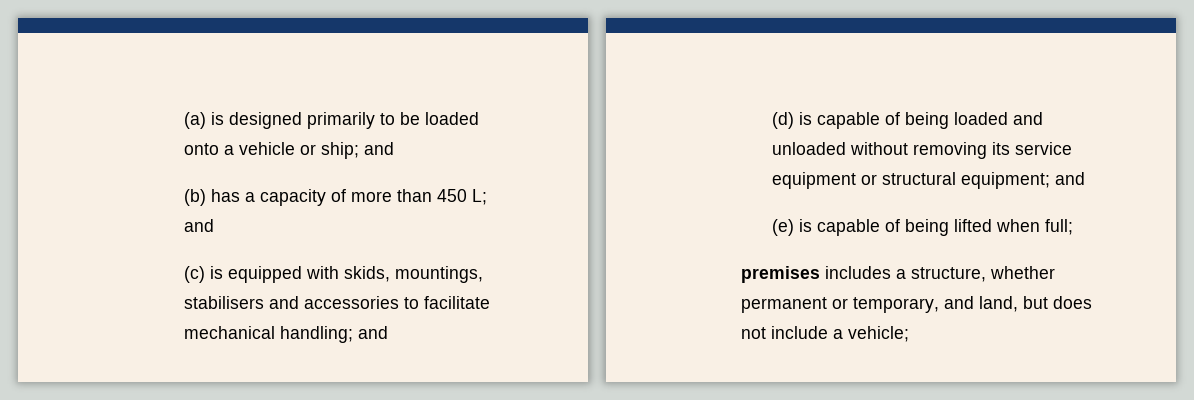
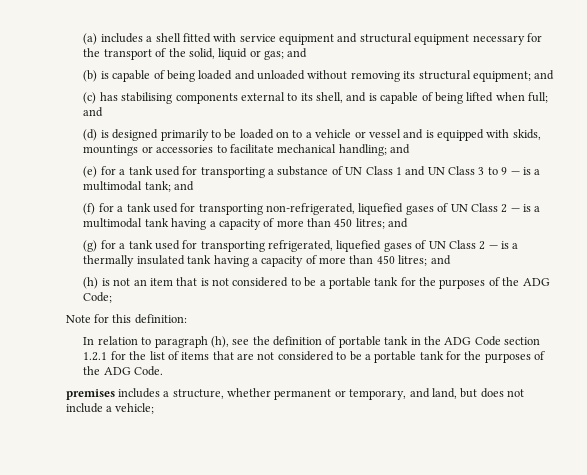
[211,112,480,129] [184,142,395,159] [184,189,488,206] [184,219,215,232] [184,266,484,283] [184,296,491,309] [184,326,389,343] [772,112,795,129] is designed primarily to be loaded onto a vehicle or ship; and // (b) has a capacity of more than 450 L; and // (c) is equipped with skids, mountings, stabilisers and accessories to facilitate mechanical handling; and // (d) -> [100,33,542,45] [83,48,308,60] [83,70,98,82] includes a shell fitted with service equipment and structural equipment necessary for the transport of the solid, liquid or gas; and // (b)
[1015,142,1073,155] [772,172,878,189] service equipment or -> (416, 75) none
[772,219,795,236] (e) -> [83,92,367,104] (c) has stabilising components external to its shell, and
(1074, 227) none -> [83,107,104,117] [83,129,541,141] [83,144,411,156] [83,166,541,178] [83,181,195,192] [83,203,541,215] [83,218,409,230] [83,240,519,252] [83,255,451,267] [83,277,550,289] [83,292,113,303] [65,314,187,324] [83,336,541,348] [83,351,546,363] [83,366,164,376] and // (d) is designed primarily to be loaded on to a vehicle or vessel and is equipped with skids, mountings or accessories to facilitate mechanical handling; and // (e) for a tank used for transporting a substance of UN Class 1 and UN Class 3 to 9 — is a multimodal tank; and // (f) for a tank used for transporting non-refrigerated, liquefied gases of UN Class 2 — is a multimodal tank having a capacity of more than 450 litres; and // (g) for a tank used for transporting refrigerated, liquefied gases of UN Class 2 — is a thermally insulated tank having a capacity of more than 450 litres; and // (h) is not an item that is not considered to be a portable tank for the purposes of the ADG Code; // Note for this definition: // In relation to paragraph (h), see the definition of portable tank in the ADG Code section 1.2.1 for the list of items that are not considered to be a portable tank for the purposes of the ADG Code.

